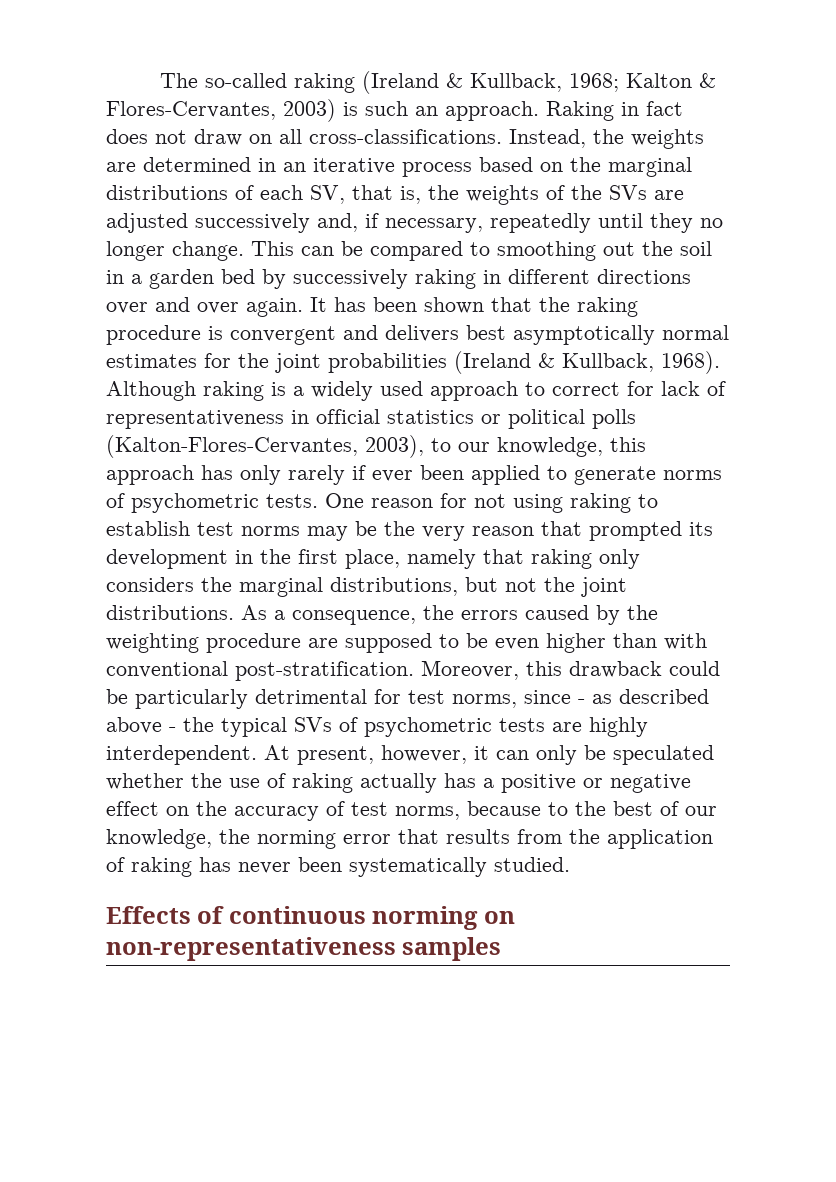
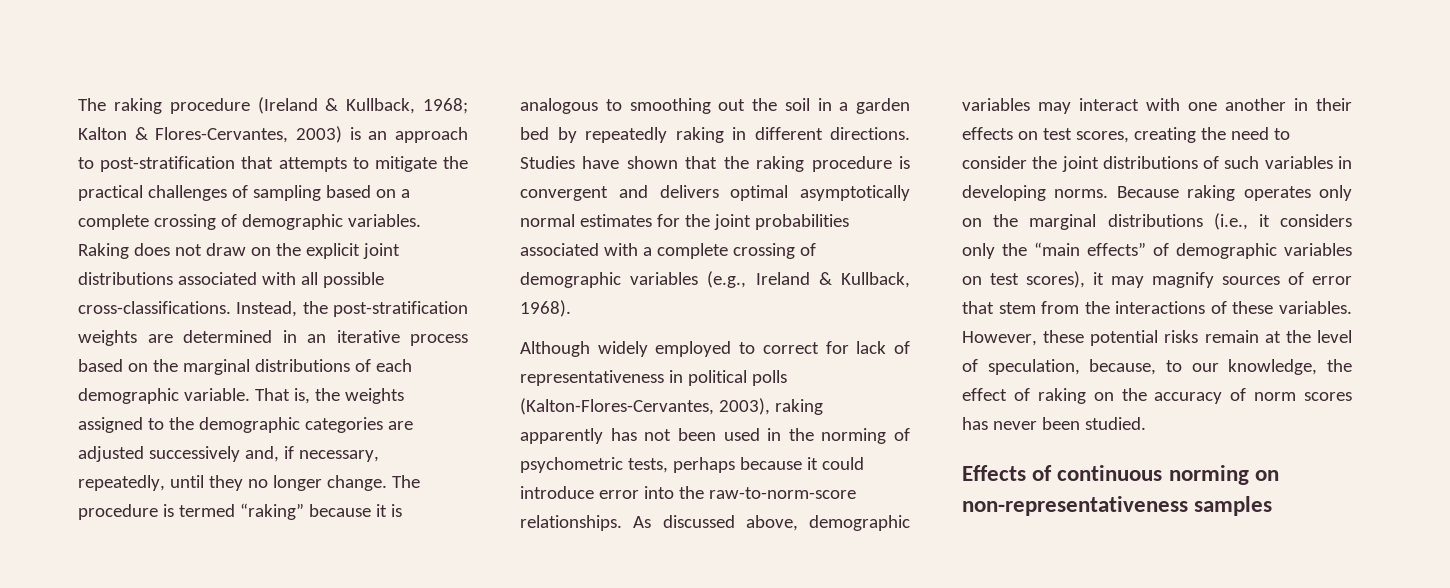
[160,73,356,93] The so-called raking -> [78,98,250,114] The raking procedure
[365,101,683,121] [106,129,302,146] such an approach. Raking in fact does not draw on all -> [368,127,469,143] [78,156,469,172] [78,185,410,201] [78,214,421,230] [78,243,400,259] [78,272,384,288] an approach to post-stratification that attempts to mitigate the practical challenges of sampling based on a complete crossing of demographic variables. Raking does not draw on the explicit joint distributions associated with all possible
(624, 136) none -> [332,301,468,317] post-stratification
[310,185,647,205] SV, that is, the weights of the SVs -> [78,388,404,404] [78,417,383,433] demographic variable. That is, the weights assigned to the demographic categories
[490,213,591,233] repeatedly -> [78,475,165,491] repeatedly,
[251,241,463,261] This can be compared -> [391,475,420,488] [78,503,402,520] [520,98,598,114] The procedure is termed “raking” because it is analogous
[293,269,408,289] successively -> [585,127,667,143] repeatedly
[597,269,691,284] [106,297,417,317] directions over and over again. It has been -> [830,127,910,140] [520,156,620,169] directions. Studies have
[466,325,506,340] best -> [730,185,789,201] optimal
[454,351,720,374] [106,381,518,401] (Ireland & Kullback, 1968). Although raking is a widely used approach -> [520,243,816,259] [520,271,910,288] [520,300,571,317] [520,341,732,357] associated with a complete crossing of demographic variables (e.g., Ireland & Kullback, 1968). // Although widely employed
[316,409,501,424] official statistics or -> (683, 376) none
[431,437,646,457] [106,465,722,485] [106,493,658,513] [106,521,713,541] [106,549,640,569] [106,577,627,597] [106,605,658,625] [106,633,707,653] [106,660,720,681] [106,689,709,709] [106,717,648,737] [106,745,714,765] [106,773,691,793] [106,801,717,821] [106,829,713,849] [106,857,192,877] to our knowledge, this approach has only rarely if ever been applied to generate norms of psychometric tests. One reason for not using raking to establish test norms may be the very reason that prompted its development in the first place, namely that raking only considers the marginal distributions, but not the joint distributions. As a consequence, the errors caused by the weighting procedure are supposed to be even higher than with conventional post-stratification. Moreover, this drawback could be particularly detrimental for test norms, since - as described above - the typical SVs of psychometric tests are highly interdependent. At present, however, it can only be speculated whether the use of raking actually has a positive or negative effect on the accuracy of test norms, because to the best of our knowledge, the norming error that results from the application of raking -> [774,399,823,415] [520,428,910,444] [520,457,864,473] [520,486,856,499] [520,515,910,531] [962,98,1352,114] [962,127,1290,143] [962,156,1352,172] [962,185,1352,201] [962,213,1352,230] [962,242,1352,259] [962,271,1352,288] [962,301,1352,314] [962,330,1352,346] [962,359,1352,375] [962,388,1352,404] raking apparently has not been used in the norming of psychometric tests, perhaps because it could introduce error into the raw-to-norm-score relationships. As discussed above, demographic variables may interact with one another in their effects on test scores, creating the need to consider the joint distributions of such variables in developing norms. Because raking operates only on the marginal distributions (i.e., it considers only the “main effects” of demographic variables on test scores), it may magnify sources of error that stem from the interactions of these variables. However, these potential risks remain at the level of speculation, because, to our knowledge, the effect of raking on the accuracy of norm scores
[349,857,487,877] systematically -> (1080, 423) none

